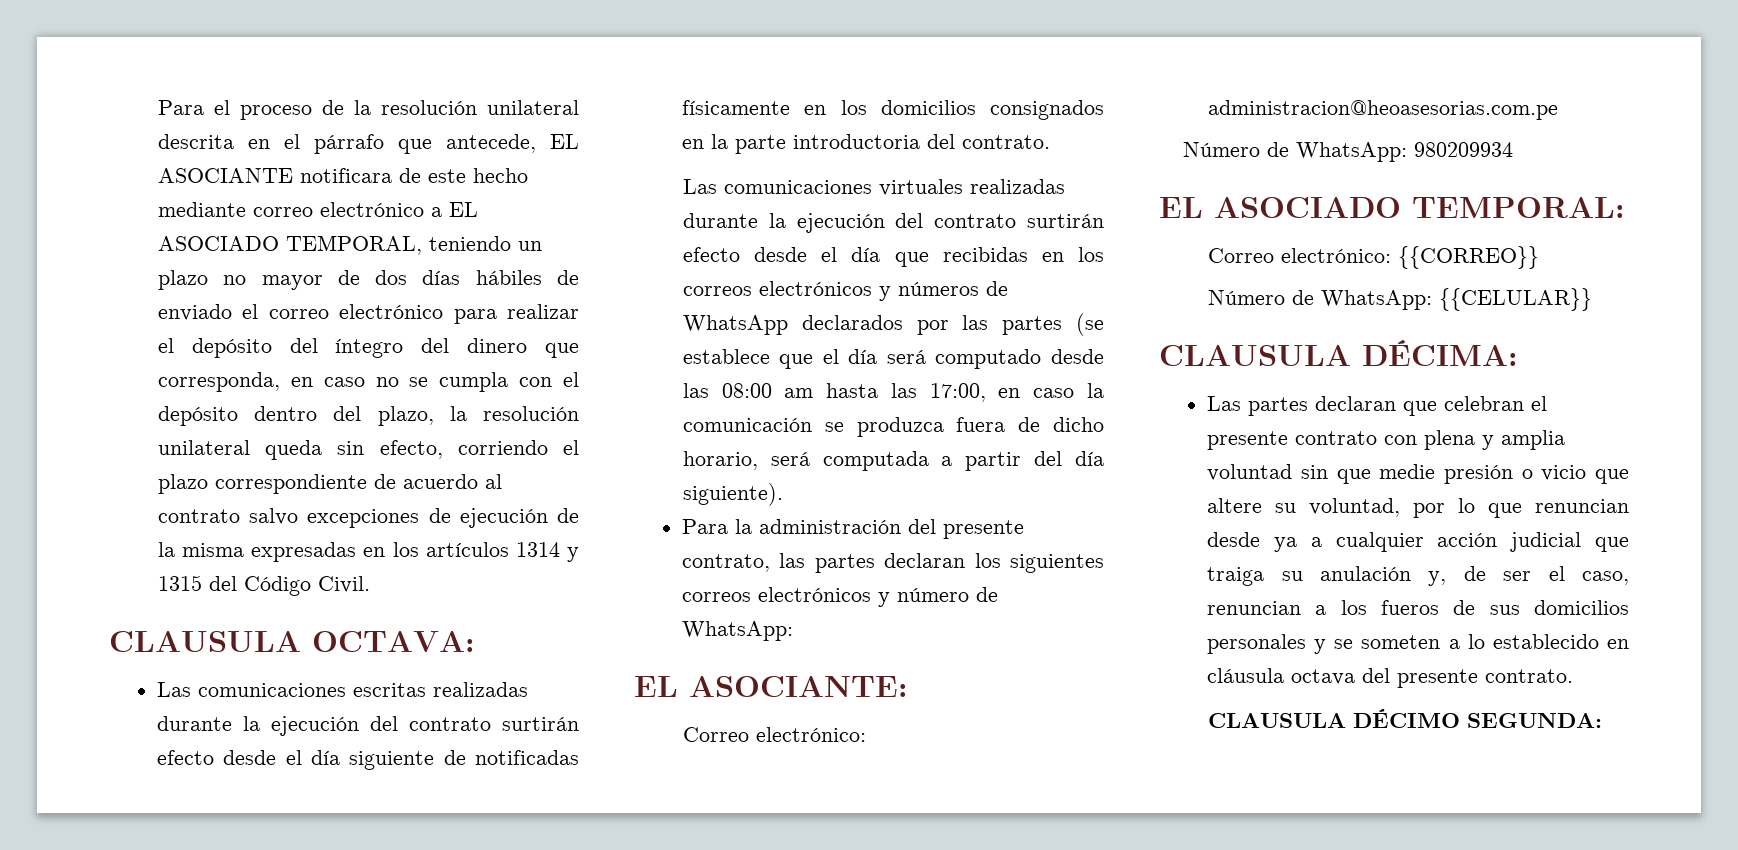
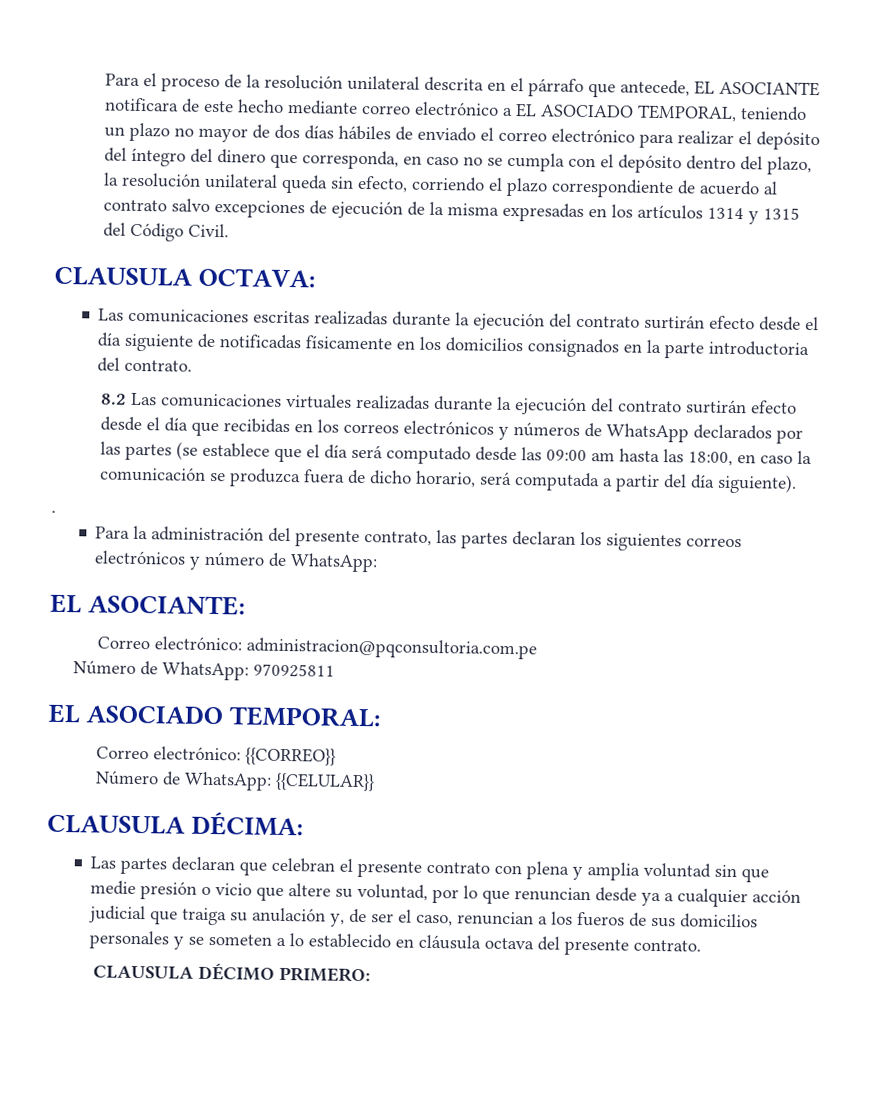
(1051, 142) none -> [101,393,128,405] 8.2
[721,383,772,398] 08:00 -> [546,449,588,462] 09:00
[929,383,986,402] 17:00, -> [688,451,734,466] 18:00,
(783, 494) none -> [51,510,56,513] // .
[1207,100,1558,120] [1183,142,1514,162] administracion@heoasesorias.com.pe // Número de WhatsApp: 980209934 -> [246,637,538,660] [73,660,336,681] administracion@pqconsultoria.com.pe // Número de WhatsApp: 970925811
[1466,713,1602,728] SEGUNDA: -> [279,966,372,983] PRIMERO:

